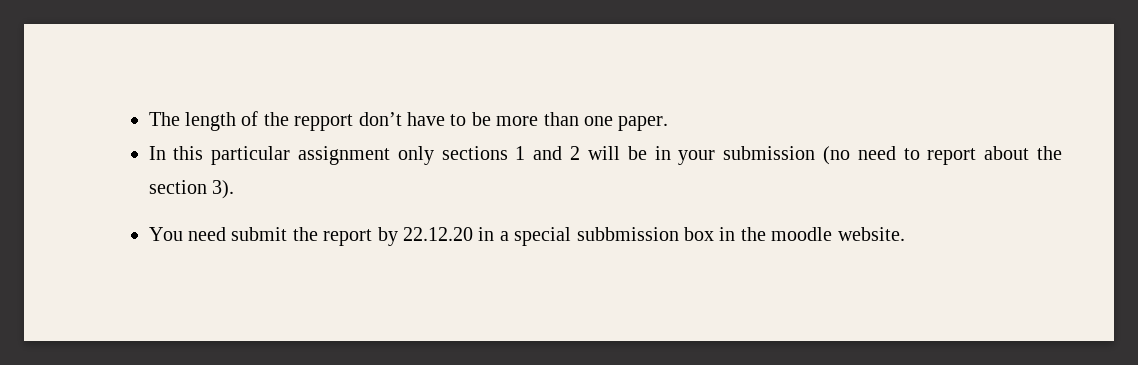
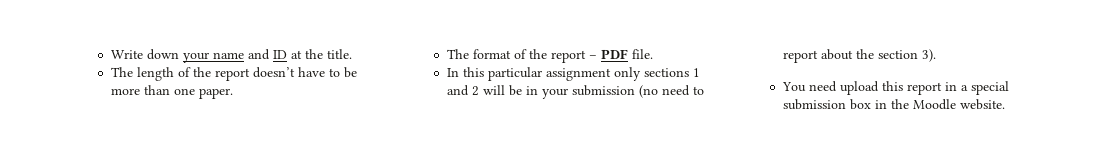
(148, 119) none -> [111,49,353,63] Write down your name and ID at the title. //
[294,112,402,131] repport don’t -> [215,67,296,81] report doesn’t
(669, 123) none -> [447,49,654,63] // The format of the report – PDF file.
[231,227,474,246] submit the report by 22.12.20 -> [840,81,943,95] upload this report
[576,227,679,241] subbmission -> [783,99,847,110] submission
[771,227,833,241] moodle -> [913,99,957,110] Moodle

